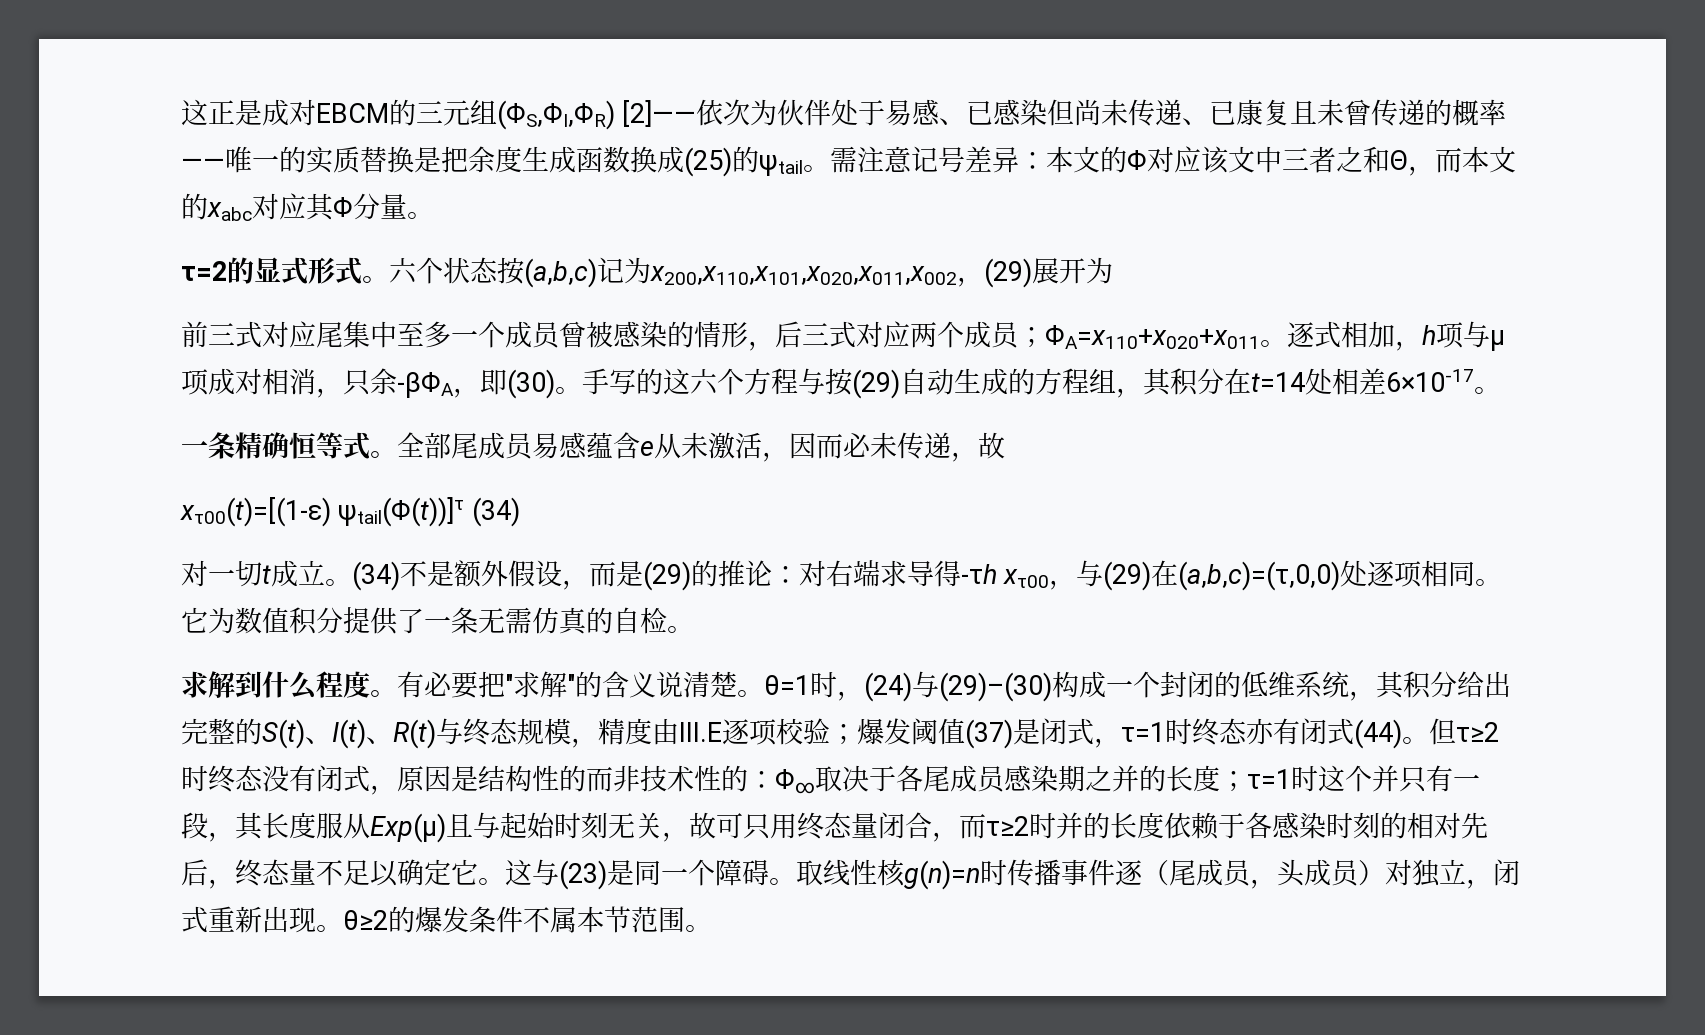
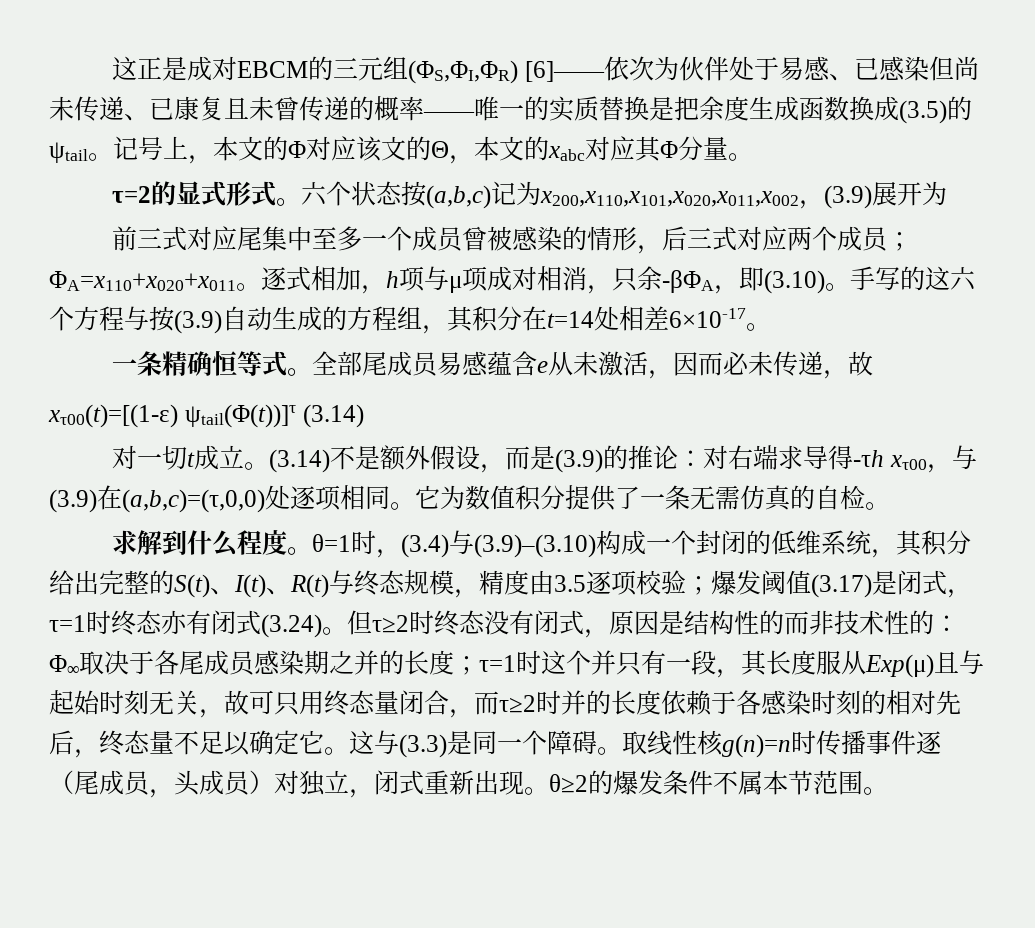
[622,100,697,127] [2]—— -> [524,61,605,82] [6]——
[684,147,732,177] (25) -> [899,100,947,124] (3.5)
[830,146,1046,173] 需注意记号差异： -> [113,136,213,164] 记号上，
[1255,146,1462,176] 中三者之和Θ，而 -> [406,136,474,164] 的Θ，
[984,258,1032,288] (29) -> [823,185,872,209] (3.9)
[507,369,555,399] (30) -> [764,270,825,294] (3.10)
[852,369,900,399] (29) -> [174,310,222,334] (3.9)
[471,497,520,527] (34) -> [302,404,364,428] (3.14)
[352,561,400,591] (34) -> [268,449,330,473] (3.14)
[643,561,691,591] (29) -> [554,449,603,473] (3.9)
[1103,561,1152,591] (29) -> [49,489,97,513] (3.9)
[397,671,1052,702] 有必要把"求解"的含义说清楚。θ=1时，(24)与(29)–(30) -> [311,530,596,558] θ=1时，(3.4)与(3.9)–(3.10)
[679,722,722,742] III.E -> [554,575,586,592] 3.5
[965,719,1013,749] (37) -> [811,574,872,598] (3.17)
[1354,719,1402,749] (44) -> [261,614,322,638] (3.24)
[559,860,607,890] (23) -> [399,734,447,758] (3.3)

